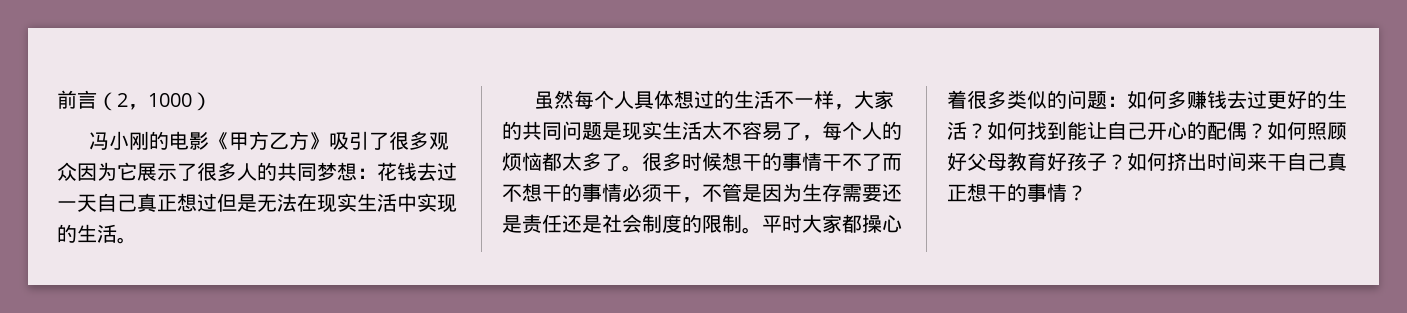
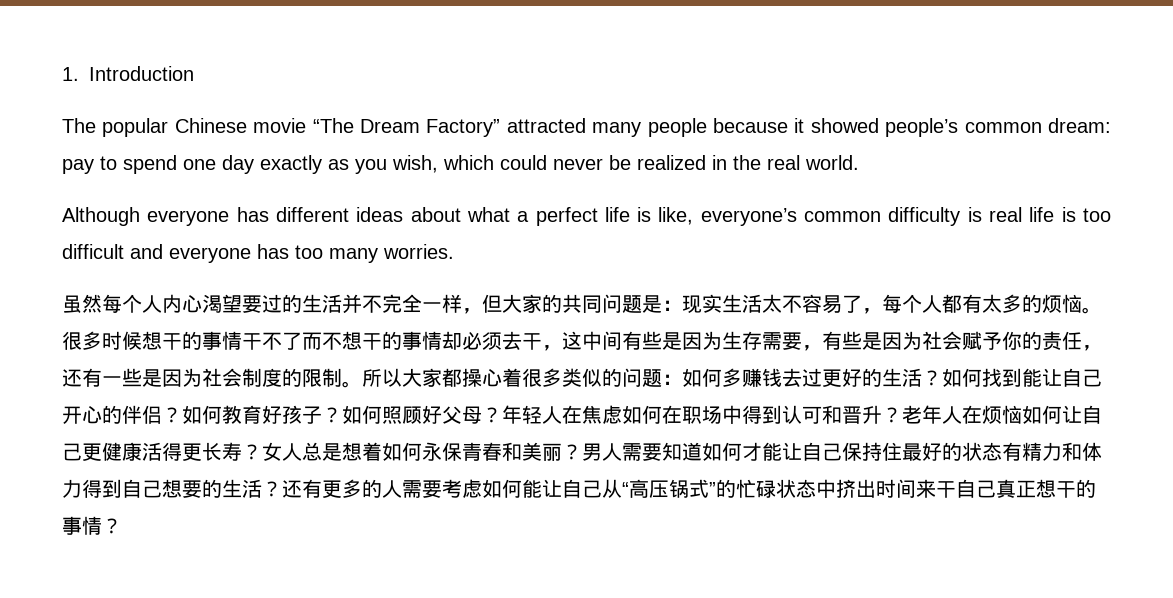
[57,90,212,111] [89,131,450,150] [57,162,457,181] [57,193,457,213] [57,224,137,244] [534,90,855,110] 前言（2，1000） // 冯小刚的电影《甲方乙方》吸引了很多观众因为它展示了很多人的共同梦想：花钱去过一天自己真正想过但是无法在现实生活中实现的生活。 // 虽然每个人具体想过的生活不一样， -> [62,66,194,81] [62,118,1111,137] [62,155,859,174] [62,207,1111,226] [62,244,454,263] [62,294,502,314] 1. Introduction // The popular Chinese movie “The Dream Factory” attracted many people because it showed people’s common dream: pay to spend one day exactly as you wish, which could never be realized in the real world. // Although everyone has different ideas about what a perfect life is like, everyone’s common difficulty is real life is too difficult and everyone has too many worries. // 虽然每个人内心渴望要过的生活并不完全一样，但
(622, 131) none -> [662,300,682,311] ：
[882,121,902,140] [502,152,622,171] 的烦恼都太多了 -> [942,294,1082,313] 都有太多的烦恼
[622,183,902,203] [502,214,602,234] 必须干，不管是因为生存需要还是责任还是 -> [442,331,1102,351] [62,368,202,387] 却必须去干，这中间有些是因为生存需要，有些是因为社会赋予你的责任，还有一些是因为
[762,214,802,233] 平时 -> [362,368,402,387] 所以
[1207,121,1347,140] [947,152,1167,171] 配偶？如何照顾好父母教育好孩子？如何 -> [122,405,1102,424] [62,442,1102,461] [62,479,836,498] 伴侣？如何教育好孩子？如何照顾好父母？年轻人在焦虑如何在职场中得到认可和晋升？老年人在烦恼如何让自己更健康活得更长寿？女人总是想着如何永保青春和美丽？男人需要知道如何才能让自己保持住最好的状态有精力和体力得到自己想要的生活？还有更多的人需要考虑如何能让自己从“高压锅式”的忙碌状态中

